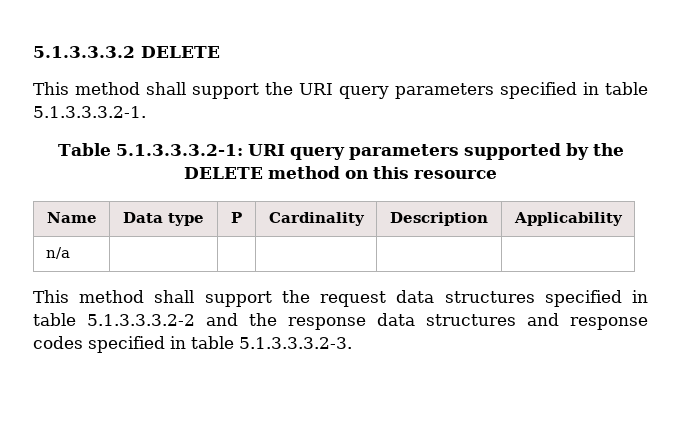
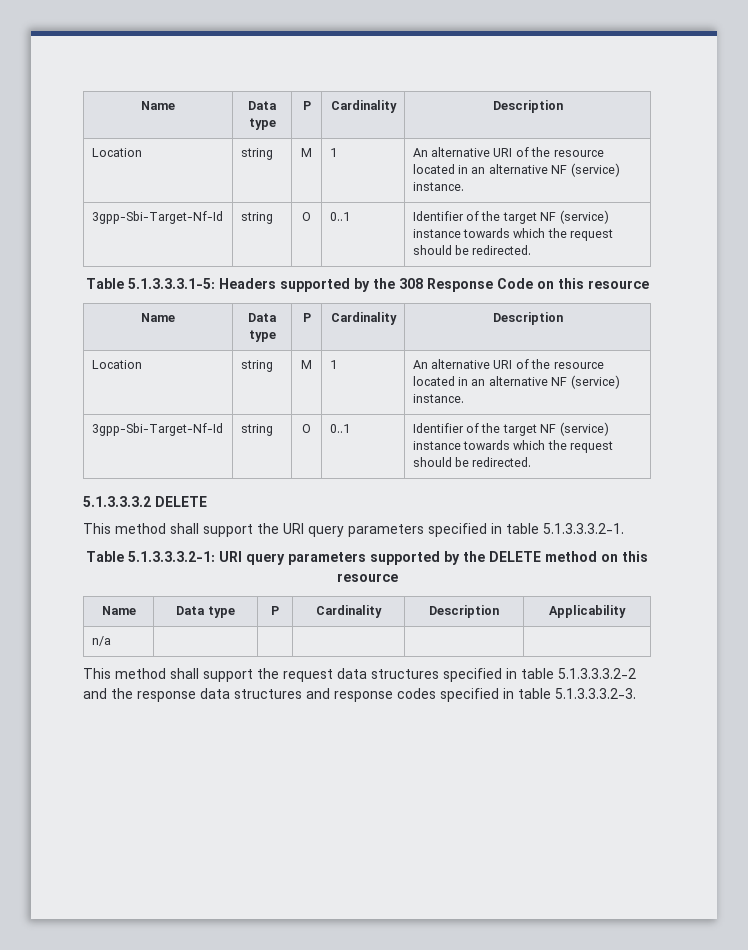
(33, 52) none -> [141,101,175,110] [248,101,277,110] [248,118,276,130] [302,101,311,110] [330,100,397,113] [492,100,563,113] [91,148,142,157] [240,148,273,160] [301,148,312,157] [329,148,337,157] [412,147,604,157] [412,163,620,177] [412,182,464,191] [91,211,223,224] [240,212,273,224] [302,212,311,221] [329,212,350,221] [412,210,609,224] [412,228,614,241] [412,245,532,255] [85,278,649,292] [141,313,175,322] [248,313,277,322] [248,330,276,342] [302,313,311,322] [330,312,397,325] [492,312,563,325] [91,360,142,369] [240,360,273,372] [301,360,312,369] [329,360,337,369] [412,359,604,369] [412,375,620,389] [412,394,464,403] [91,423,223,436] [240,424,273,436] [302,424,311,433] [329,424,350,433] [412,422,609,436] [412,440,614,453] [412,457,532,467] Name | Data type | P | Cardinality | Description // Location | string | M | 1 | An alternative URI of the resource located in an alternative NF (service) instance. // 3gpp-Sbi-Target-Nf-Id | string | O | 0..1 | Identifier of the target NF (service) instance towards which the request should be redirected. // Table 5.1.3.3.3.1-5: Headers supported by the 308 Response Code on this resource // Name | Data type | P | Cardinality | Description // Location | string | M | 1 | An alternative URI of the resource located in an alternative NF (service) instance. // 3gpp-Sbi-Target-Nf-Id | string | O | 0..1 | Identifier of the target NF (service) instance towards which the request should be redirected. //

